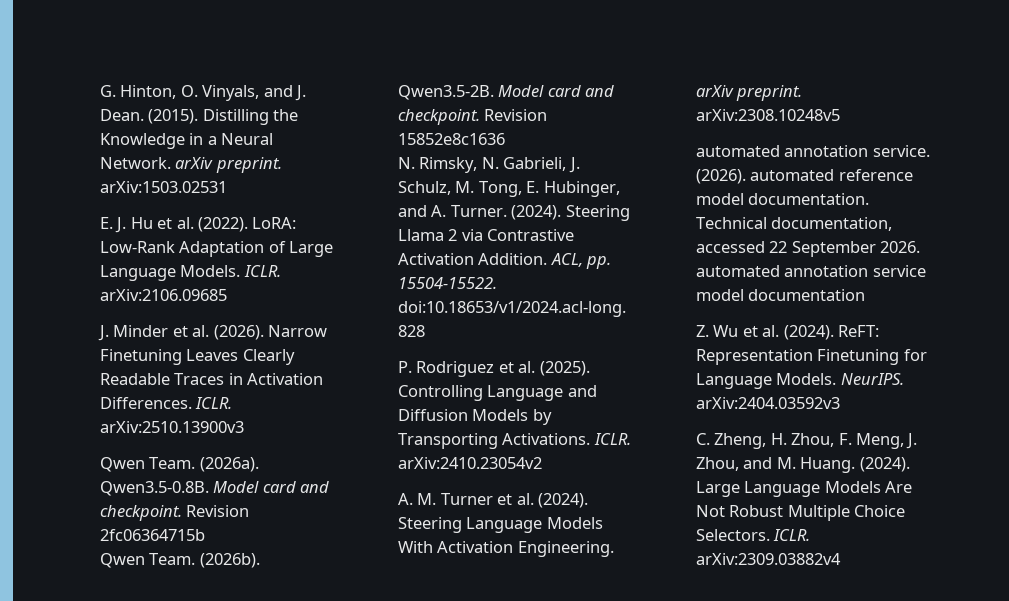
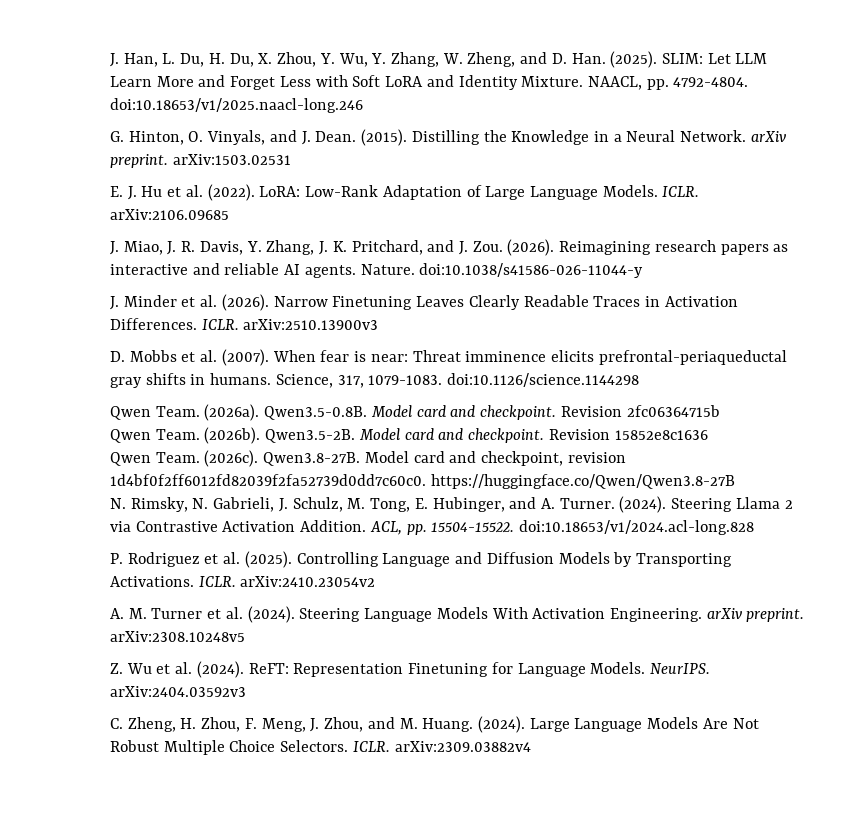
(99, 91) none -> [109,51,768,68] [109,75,749,90] [109,98,363,113] J. Han, L. Du, H. Du, X. Zhou, Y. Wu, Y. Zhang, W. Zheng, and D. Han. (2025). SLIM: Let LLM Learn More and Forget Less with Soft LoRA and Identity Mixture. NAACL, pp. 4792-4804. doi:10.18653/v1/2025.naacl-long.246 //
(227, 295) none -> [109,239,789,256] [109,263,644,278] // J. Miao, J. R. Davis, Y. Zhang, J. K. Pritchard, and J. Zou. (2026). Reimagining research papers as interactive and reliable AI agents. Nature. doi:10.1038/s41586-026-11044-y
(244, 427) none -> [109,349,787,366] [109,373,640,388] // D. Mobbs et al. (2007). When fear is near: Threat imminence elicits prefrontal-periaqueductal gray shifts in humans. Science, 317, 1079-1083. doi:10.1126/science.1144298
(505, 139) none -> [109,450,626,467] [109,474,735,489] // Qwen Team. (2026c). Qwen3.8-27B. Model card and checkpoint, revision 1d4bf0f2ff6012fd82039f2fa52739d0dd7c60c0. https://huggingface.co/Qwen/Qwen3.8-27B
[695,145,930,157] [695,169,913,184] [695,193,870,205] [695,217,893,231] [695,241,921,257] [695,265,926,277] [695,289,866,301] // automated annotation service. (2026). automated reference model documentation. Technical documentation, accessed 22 September 2026. automated annotation service model documentation -> (245, 636) none

